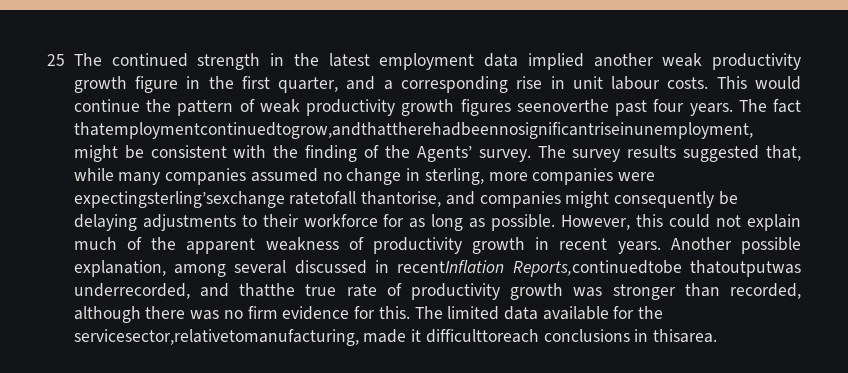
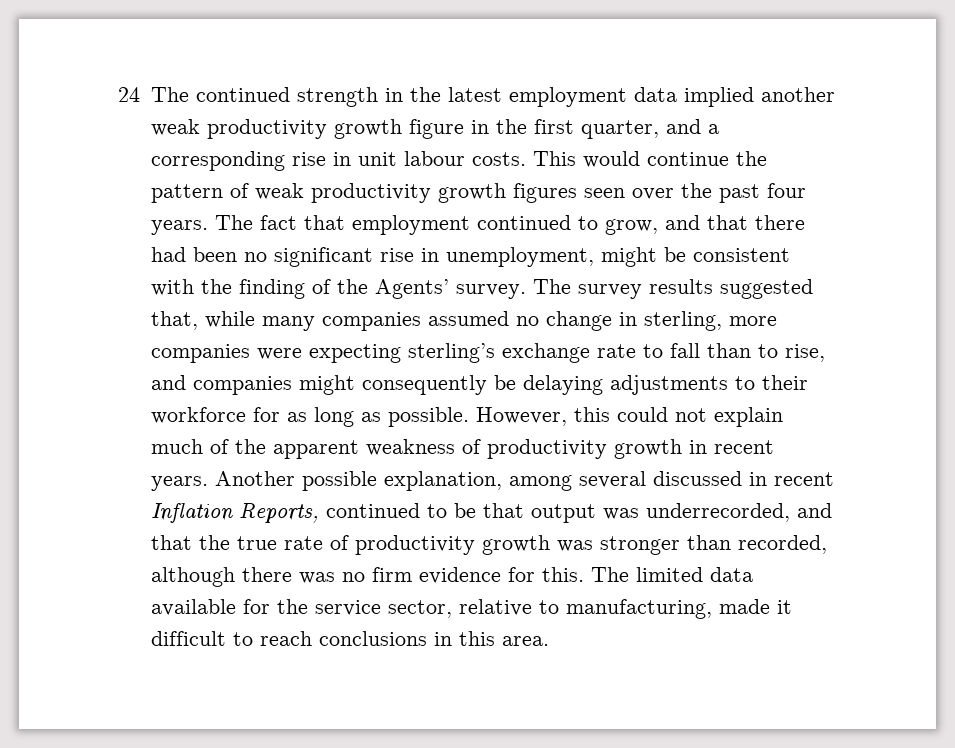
[47,54,65,66] 25 -> [118,87,140,102] 24
[516,99,609,112] seenoverthe -> [584,183,713,200] seen over the
[73,122,753,139] thatemploymentcontinuedtogrow,andthattherehadbeennosignificantriseinunemployment, -> [304,215,806,235] [151,247,595,267] that employment continued to grow, and that there had been no significant rise in unemployment,
[73,191,442,208] expectingsterling’sexchange ratetofall thantorise, -> [309,343,826,363] expecting sterling’s exchange rate to fall than to rise,
[397,260,801,277] [73,283,296,299] recentInflation Reports,continuedtobe thatoutputwas underrecorded, and thatthe -> [774,472,835,486] [151,503,833,523] [151,535,231,550] recent Inflation Reports, continued to be that output was underrecorded, and that the
[73,329,718,346] servicesector,relativetomanufacturing, made it difficulttoreach conclusions in thisarea. -> [315,599,793,619] [151,631,550,646] service sector, relative to manufacturing, made it difficult to reach conclusions in this area.

